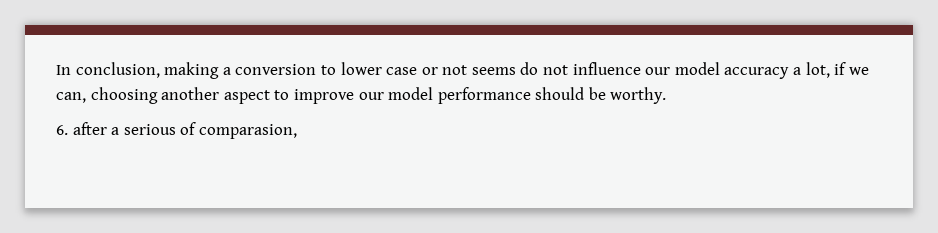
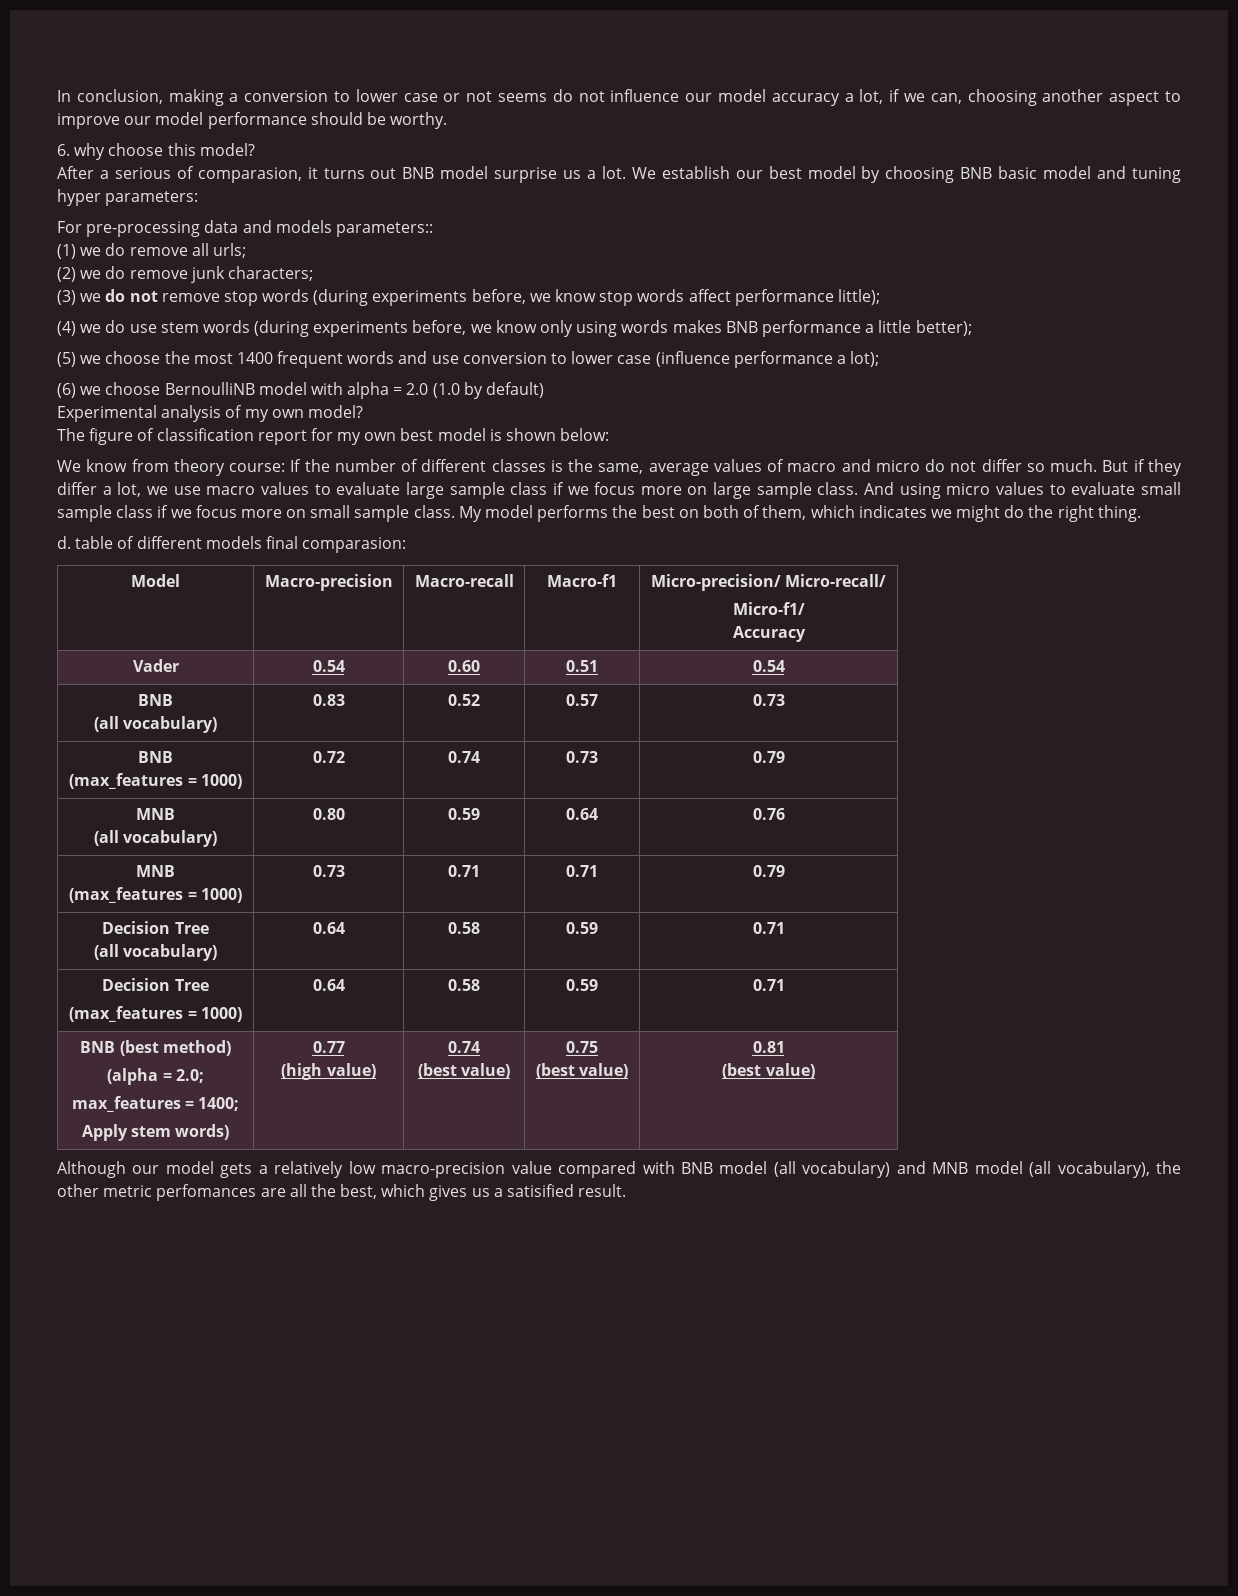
[72,122,297,139] after a serious of comparasion, -> [74,143,255,160] [57,166,1181,183] [57,189,199,206] [57,220,433,237] [57,243,246,259] [57,266,313,283] [57,289,880,306] [57,320,972,337] [57,351,880,368] [57,382,545,399] [57,405,363,422] [57,428,610,445] [57,459,1182,476] [57,482,1182,499] [57,505,1141,522] [57,536,407,553] [131,574,180,587] [264,574,393,591] [414,574,514,587] [547,574,617,587] [650,574,887,591] [732,602,805,615] [732,626,806,642] [132,659,179,672] [312,660,345,672] [448,660,480,672] [566,660,598,672] [752,660,785,672] [138,694,173,706] [93,716,218,733] [312,694,345,706] [448,694,480,706] [566,694,598,706] [752,694,785,706] [138,751,173,763] [69,773,242,789] [312,751,345,763] [448,751,480,763] [566,751,598,763] [752,751,785,763] [136,808,175,820] [93,830,218,847] [312,808,345,820] [448,808,480,820] [566,808,598,820] [752,808,785,820] [136,865,175,877] [69,887,242,903] [312,865,345,877] [448,865,480,877] [566,865,598,877] [752,865,785,877] [102,921,209,934] [93,944,218,961] [312,922,345,934] [448,922,480,934] [566,922,598,934] [752,922,785,934] [102,978,209,991] [69,1006,242,1022] [312,979,345,991] [448,979,480,991] [566,979,598,991] [752,979,785,991] [80,1040,231,1056] [107,1068,204,1085] [71,1096,240,1112] [81,1124,230,1141] [312,1041,345,1053] [281,1063,376,1080] [448,1041,480,1053] [417,1063,511,1079] [566,1041,598,1053] [535,1063,629,1079] [752,1041,785,1053] [722,1063,815,1079] [57,1161,1182,1178] [57,1184,627,1201] why choose this model? // After a serious of comparasion, it turns out BNB model surprise us a lot. We establish our best model by choosing BNB basic model and tuning hyper parameters: // For pre-processing data and models parameters:: // (1) we do remove all urls; // (2) we do remove junk characters; // (3) we do not remove stop words (during experiments before, we know stop words affect performance little); // (4) we do use stem words (during experiments before, we know only using words makes BNB performance a little better); // (5) we choose the most 1400 frequent words and use conversion to lower case (influence performance a lot); // (6) we choose BernoulliNB model with alpha = 2.0 (1.0 by default) // Experimental analysis of my own model? // The figure of classification report for my own best model is shown below: // We know from theory course: If the number of different classes is the same, average values of macro and micro do not differ so much. But if they differ a lot, we use macro values to evaluate large sample class if we focus more on large sample class. And using micro values to evaluate small sample class if we focus more on small sample class. My model performs the best on both of them, which indicates we might do the right thing. // d. table of different models final comparasion: // Model | Macro-precision | Macro-recall | Macro-f1 | Micro-precision/ Micro-recall/ // Micro-f1/ // Accuracy // Vader | 0.54 | 0.60 | 0.51 | 0.54 // BNB // (all vocabulary) | 0.83 | 0.52 | 0.57 | 0.73 // BNB // (max_features = 1000) | 0.72 | 0.74 | 0.73 | 0.79 // MNB // (all vocabulary) | 0.80 | 0.59 | 0.64 | 0.76 // MNB // (max_features = 1000) | 0.73 | 0.71 | 0.71 | 0.79 // Decision Tree // (all vocabulary) | 0.64 | 0.58 | 0.59 | 0.71 // Decision Tree // (max_features = 1000) | 0.64 | 0.58 | 0.59 | 0.71 // BNB (best method) // (alpha = 2.0; // max_features = 1400; // Apply stem words) | 0.77 // (high value) | 0.74 // (best value) | 0.75 // (best value) | 0.81 // (best value) // Although our model gets a relatively low macro-precision value compared with BNB model (all vocabulary) and MNB model (all vocabulary), the other metric perfomances are all the best, which gives us a satisified result.

